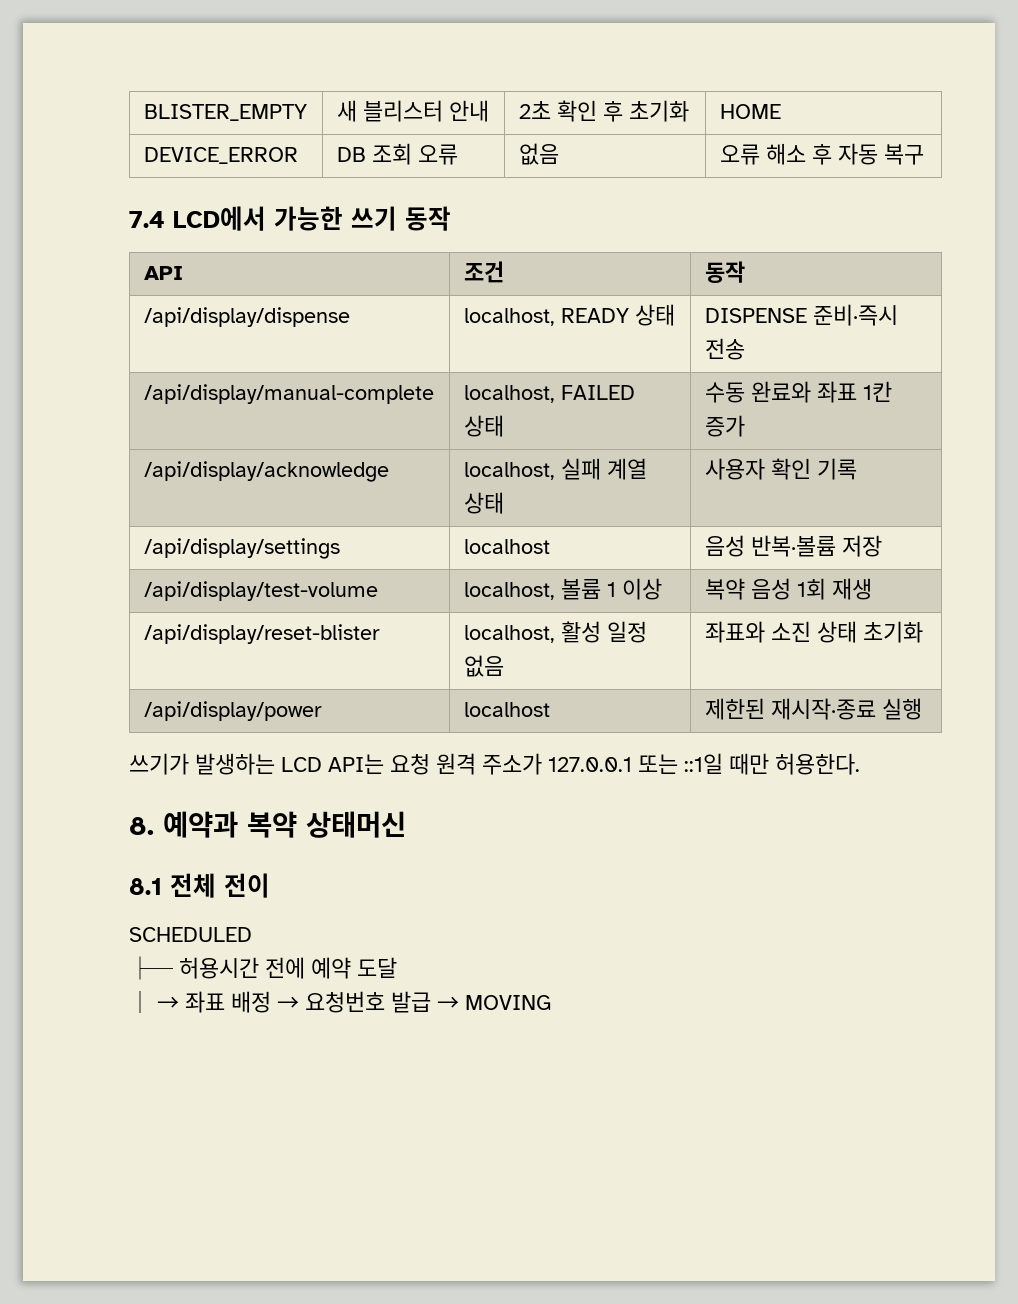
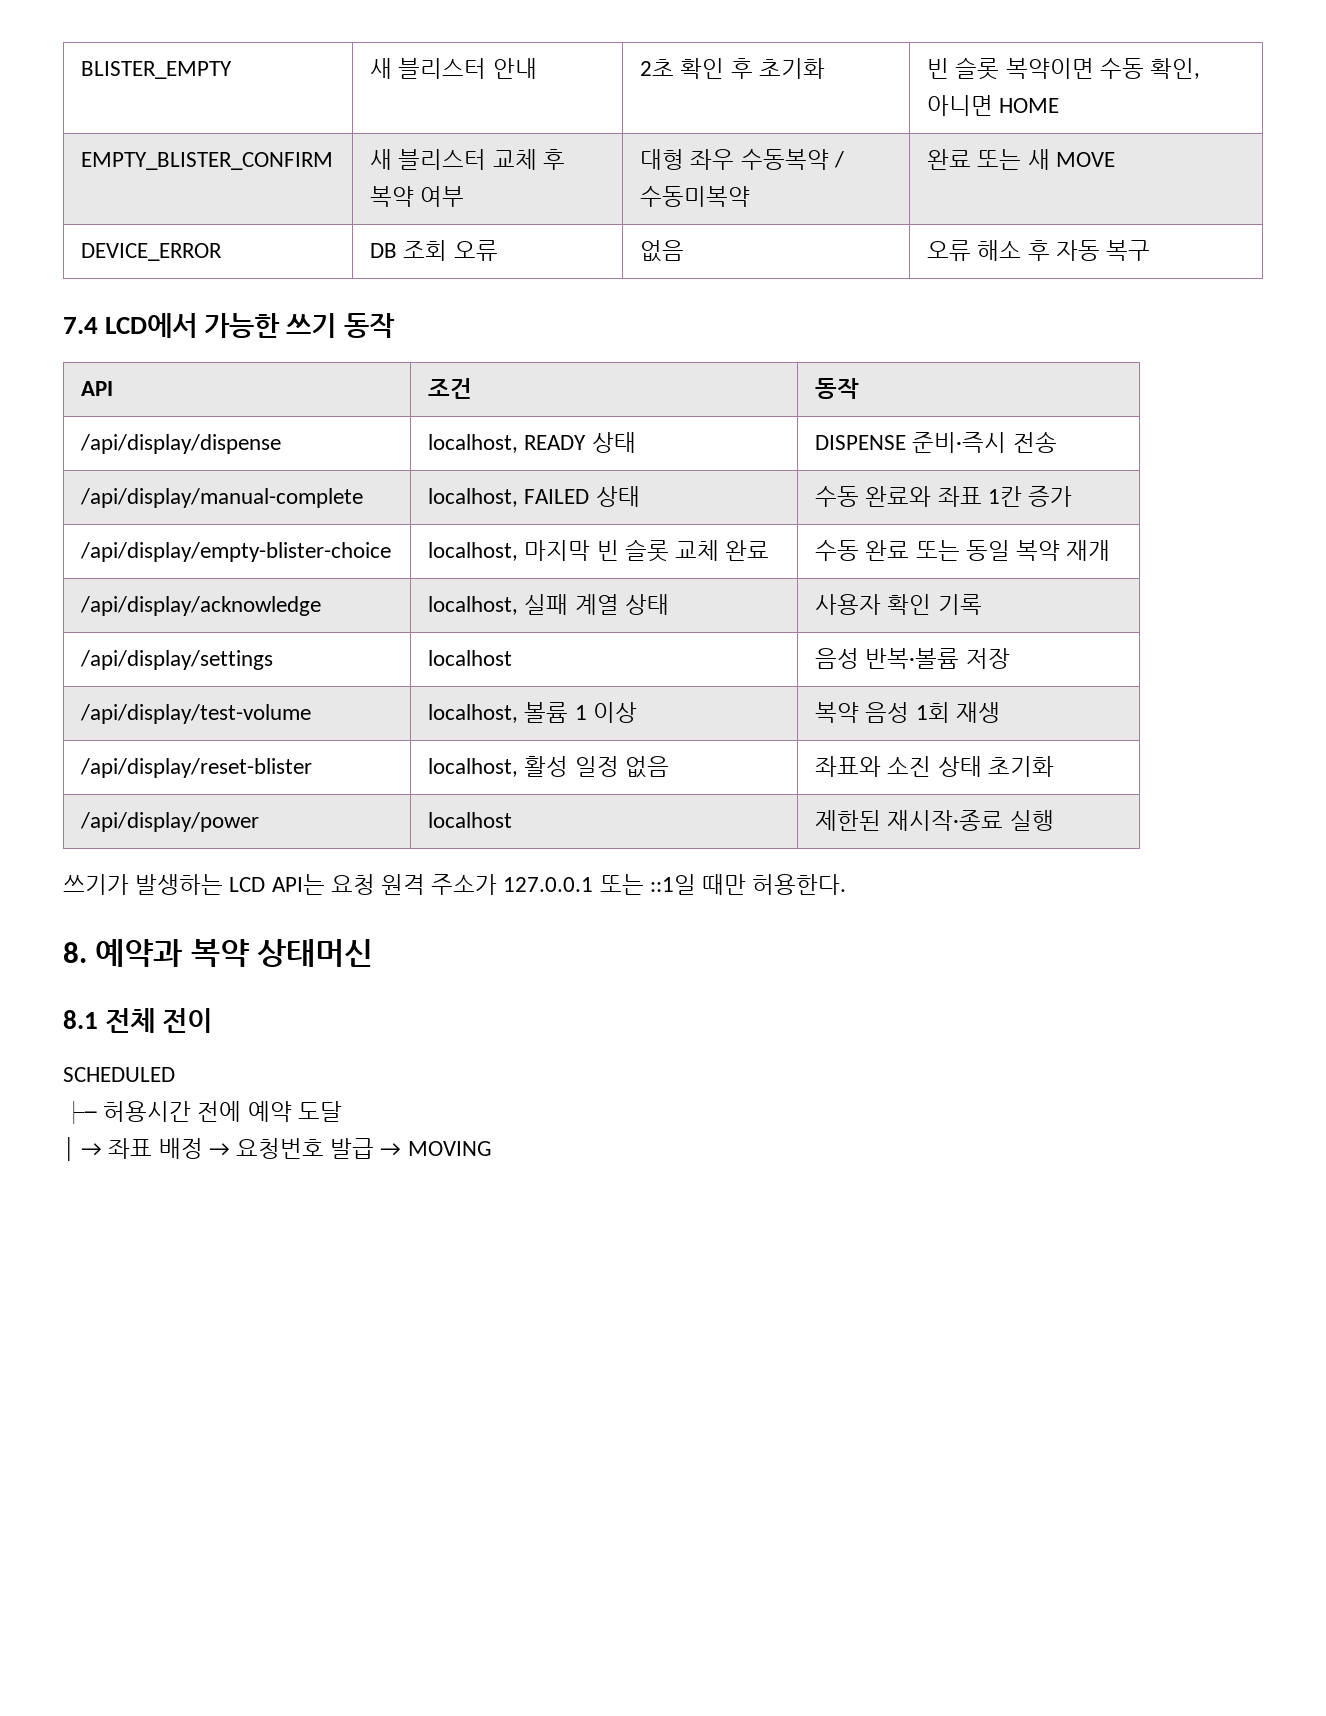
[719,104,781,119] HOME -> [927,57,1200,80] [927,95,1060,116] [81,152,334,170] [370,149,565,170] [370,186,465,207] [640,149,844,170] [640,186,751,207] [927,149,1115,170] 빈 슬롯 복약이면 수동 확인, 아니면 HOME // EMPTY_BLISTER_CONFIRM | 새 블리스터 교체 후 복약 여부 | 대형 좌우 수동복약 / 수동미복약 | 완료 또는 새 MOVE
(745, 426) none -> [80,542,392,562] [428,539,770,562] [815,540,1111,561] // /api/display/empty-blister-choice | localhost, 마지막 빈 슬롯 교체 완료 | 수동 완료 또는 동일 복약 재개

